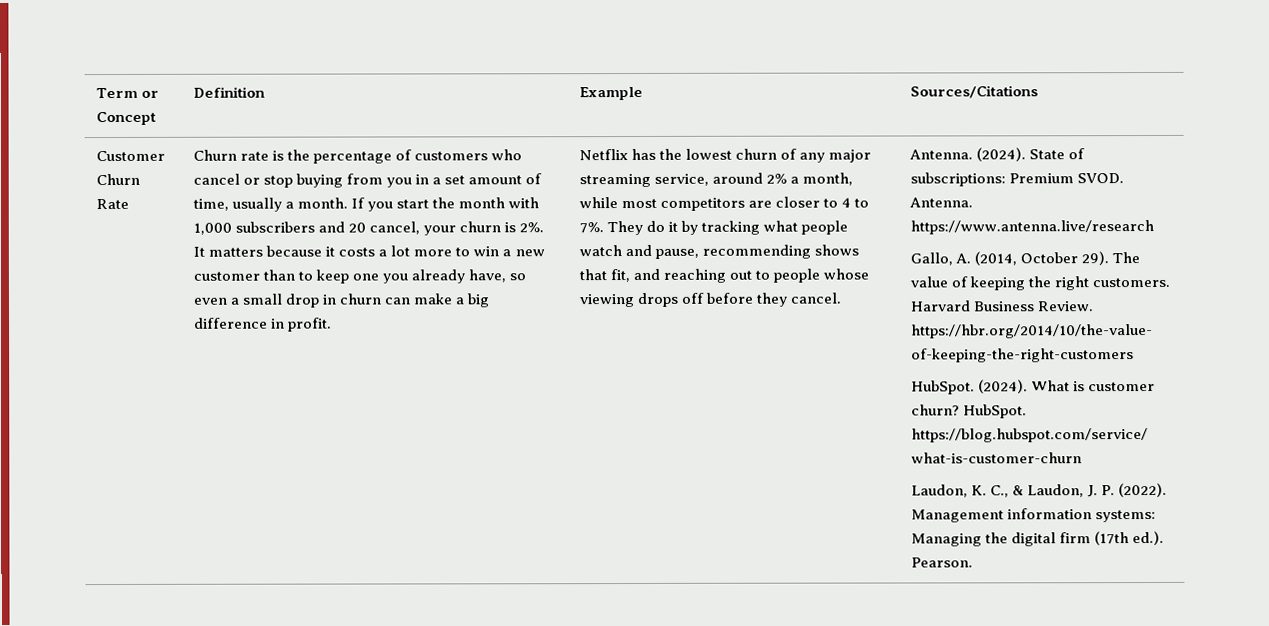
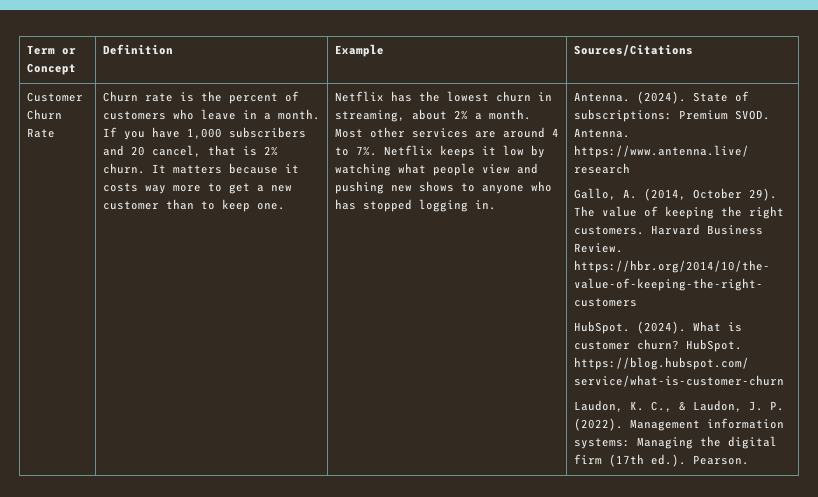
[313,151,393,164] percentage -> [228,93,278,104] percent
[192,173,543,188] [192,197,540,212] cancel or stop buying from you in a set amount of time, usually a month. If you start the month with -> [200,109,320,120] [102,127,180,140] leave in a month. If you have
[423,221,545,236] your churn is 2%. -> [207,145,278,156] [102,163,145,174] that is 2% churn.
[378,245,411,257] a lot -> [144,185,166,194] way
[473,246,500,257] win -> [228,183,250,194] get
[352,269,527,284] [192,293,490,308] [193,317,333,332] one you already have, so even a small drop in churn can make a big difference in profit. -> [256,203,285,210] one.
[780,148,872,163] [578,172,854,188] [578,196,870,211] [578,220,849,236] [578,244,860,259] [578,268,870,283] [578,292,842,308] of any major streaming service, around 2% a month, while most competitors are closer to 4 to 7%. They do it by tracking what people watch and pause, recommending shows that fit, and reaching out to people whose viewing drops off before they cancel. -> [537,92,552,101] [334,109,531,122] [334,127,559,138] [334,145,545,158] [334,163,538,176] [334,181,552,194] [334,199,496,212] in streaming, about 2% a month. Most other services are around 4 to 7%. Netflix keeps it low by watching what people view and pushing new shows to anyone who has stopped logging in.

